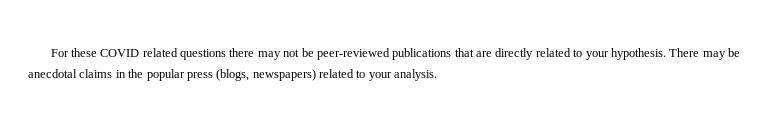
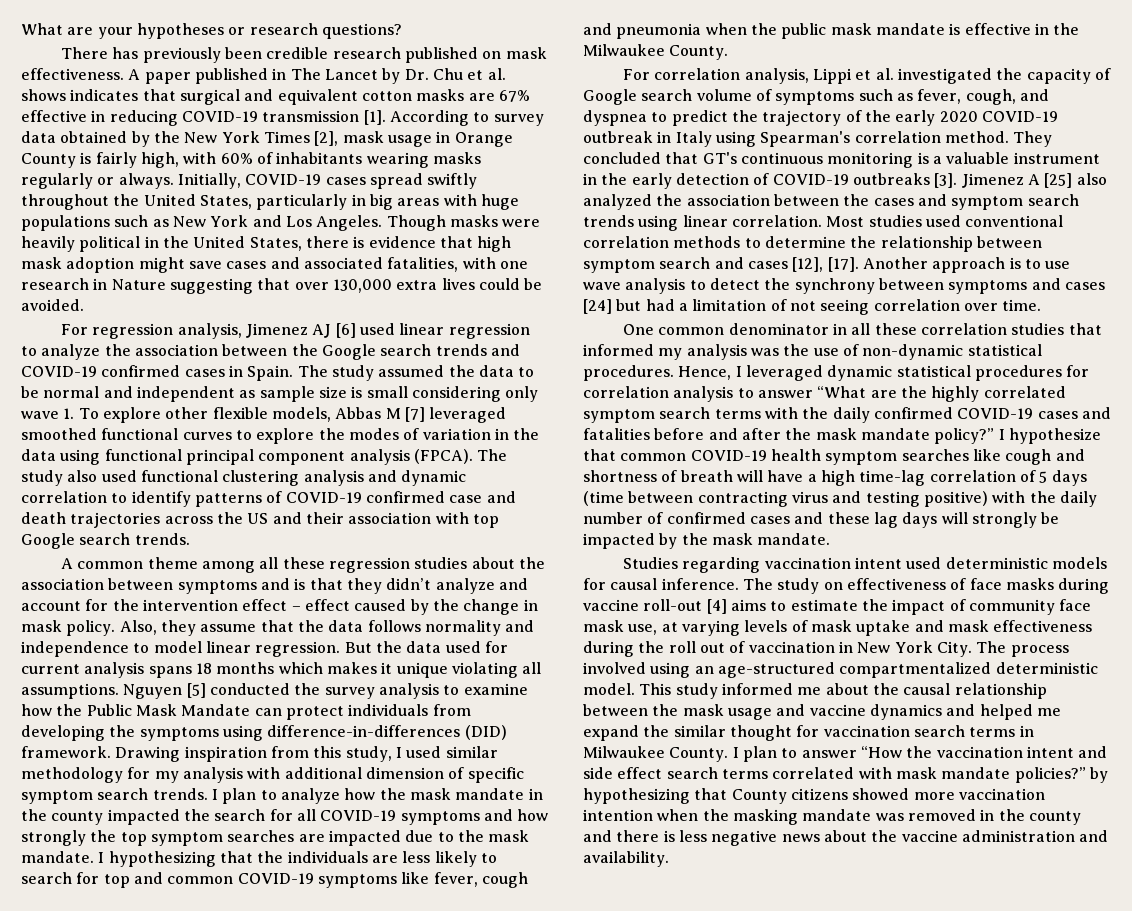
[50,48,741,60] [28,69,438,81] For these COVID related questions there may not be peer-reviewed publications that are directly related to your hypothesis. There may be anecdotal claims in the popular press (blogs, newspapers) related to your analysis. -> [21,23,402,39] [61,47,547,63] [21,68,506,84] [21,89,530,105] [21,110,544,126] [21,131,513,147] [21,152,481,168] [21,173,478,189] [21,194,519,210] [21,215,541,231] [21,236,512,252] [21,257,528,273] [21,278,543,294] [21,299,84,311] [61,323,530,339] [21,344,520,360] [21,365,535,381] [21,386,539,402] [21,407,507,423] [21,428,540,444] [21,449,508,465] [21,470,467,486] [21,491,516,507] [21,512,499,528] [21,533,190,549] [61,557,545,573] [21,578,528,594] [21,599,538,615] [21,620,535,636] [21,641,508,657] [21,662,542,678] [21,683,528,699] [21,704,471,720] [21,725,507,741] [21,746,498,762] [21,767,524,783] [21,788,543,804] [21,809,549,825] [21,830,530,846] [21,851,497,867] [21,872,528,888] [583,23,1080,39] [583,44,729,60] [623,68,1111,84] [583,89,1049,105] [583,110,1058,126] [583,131,1053,147] [583,152,1100,168] [583,173,1107,189] [583,194,1079,210] [583,215,1064,231] [583,236,1042,252] [583,257,1071,273] [583,278,1105,294] [583,299,1042,315] [623,323,1102,335] [583,344,1042,360] [583,365,1090,381] [583,386,1066,402] [583,407,1111,423] [583,428,1101,444] [583,449,1085,465] [583,470,1087,486] [583,491,1097,507] [583,512,1060,528] [583,533,831,549] [623,557,1107,573] [583,578,1110,594] [583,599,1092,615] [583,620,1093,636] [583,641,1069,657] [583,662,1098,678] [583,683,1047,699] [583,704,1061,720] [583,725,1034,741] [583,746,1108,762] [583,767,1108,783] [583,788,1045,804] [583,809,1081,825] [583,830,1109,846] [583,851,669,867] What are your hypotheses or research questions? // There has previously been credible research published on mask effectiveness. A paper published in The Lancet by Dr. Chu et al. shows indicates that surgical and equivalent cotton masks are 67% effective in reducing COVID-19 transmission [1]. According to survey data obtained by the New York Times [2], mask usage in Orange County is fairly high, with 60% of inhabitants wearing masks regularly or always. Initially, COVID-19 cases spread swiftly throughout the United States, particularly in big areas with huge populations such as New York and Los Angeles. Though masks were heavily political in the United States, there is evidence that high mask adoption might save cases and associated fatalities, with one research in Nature suggesting that over 130,000 extra lives could be avoided. // For regression analysis, Jimenez AJ [6] used linear regression to analyze the association between the Google search trends and COVID-19 confirmed cases in Spain. The study assumed the data to be normal and independent as sample size is small considering only wave 1. To explore other flexible models, Abbas M [7] leveraged smoothed functional curves to explore the modes of variation in the data using functional principal component analysis (FPCA). The study also used functional clustering analysis and dynamic correlation to identify patterns of COVID-19 confirmed case and death trajectories across the US and their association with top Google search trends. // A common theme among all these regression studies about the association between symptoms and is that they didn’t analyze and account for the intervention effect – effect caused by the change in mask policy. Also, they assume that the data follows normality and independence to model linear regression. But the data used for current analysis spans 18 months which makes it unique violating all assumptions. Nguyen [5] conducted the survey analysis to examine how the Public Mask Mandate can protect individuals from developing the symptoms using difference-in-differences (DID) framework. Drawing inspiration from this study, I used similar methodology for my analysis with additional dimension of specific symptom search trends. I plan to analyze how the mask mandate in the county impacted the search for all COVID-19 symptoms and how strongly the top symptom searches are impacted due to the mask mandate. I hypothesizing that the individuals are less likely to search for top and common COVID-19 symptoms like fever, cough and pneumonia when the public mask mandate is effective in the Milwaukee County. // For correlation analysis, Lippi et al. investigated the capacity of Google search volume of symptoms such as fever, cough, and dyspnea to predict the trajectory of the early 2020 COVID-19 outbreak in Italy using Spearman's correlation method. They concluded that GT's continuous monitoring is a valuable instrument in the early detection of COVID-19 outbreaks [3]. Jimenez A [25] also analyzed the association between the cases and symptom search trends using linear correlation. Most studies used conventional correlation methods to determine the relationship between symptom search and cases [12], [17]. Another approach is to use wave analysis to detect the synchrony between symptoms and cases [24] but had a limitation of not seeing correlation over time. // One common denominator in all these correlation studies that informed my analysis was the use of non-dynamic statistical procedures. Hence, I leveraged dynamic statistical procedures for correlation analysis to answer “What are the highly correlated symptom search terms with the daily confirmed COVID-19 cases and fatalities before and after the mask mandate policy?” I hypothesize that common COVID-19 health symptom searches like cough and shortness of breath will have a high time-lag correlation of 5 days (time between contracting virus and testing positive) with the daily number of confirmed cases and these lag days will strongly be impacted by the mask mandate. // Studies regarding vaccination intent used deterministic models for causal inference. The study on effectiveness of face masks during vaccine roll-out [4] aims to estimate the impact of community face mask use, at varying levels of mask uptake and mask effectiveness during the roll out of vaccination in New York City. The process involved using an age-structured compartmentalized deterministic model. This study informed me about the causal relationship between the mask usage and vaccine dynamics and helped me expand the similar thought for vaccination search terms in Milwaukee County. I plan to answer “How the vaccination intent and side effect search terms correlated with mask mandate policies?” by hypothesizing that County citizens showed more vaccination intention when the masking mandate was removed in the county and there is less negative news about the vaccine administration and availability.

